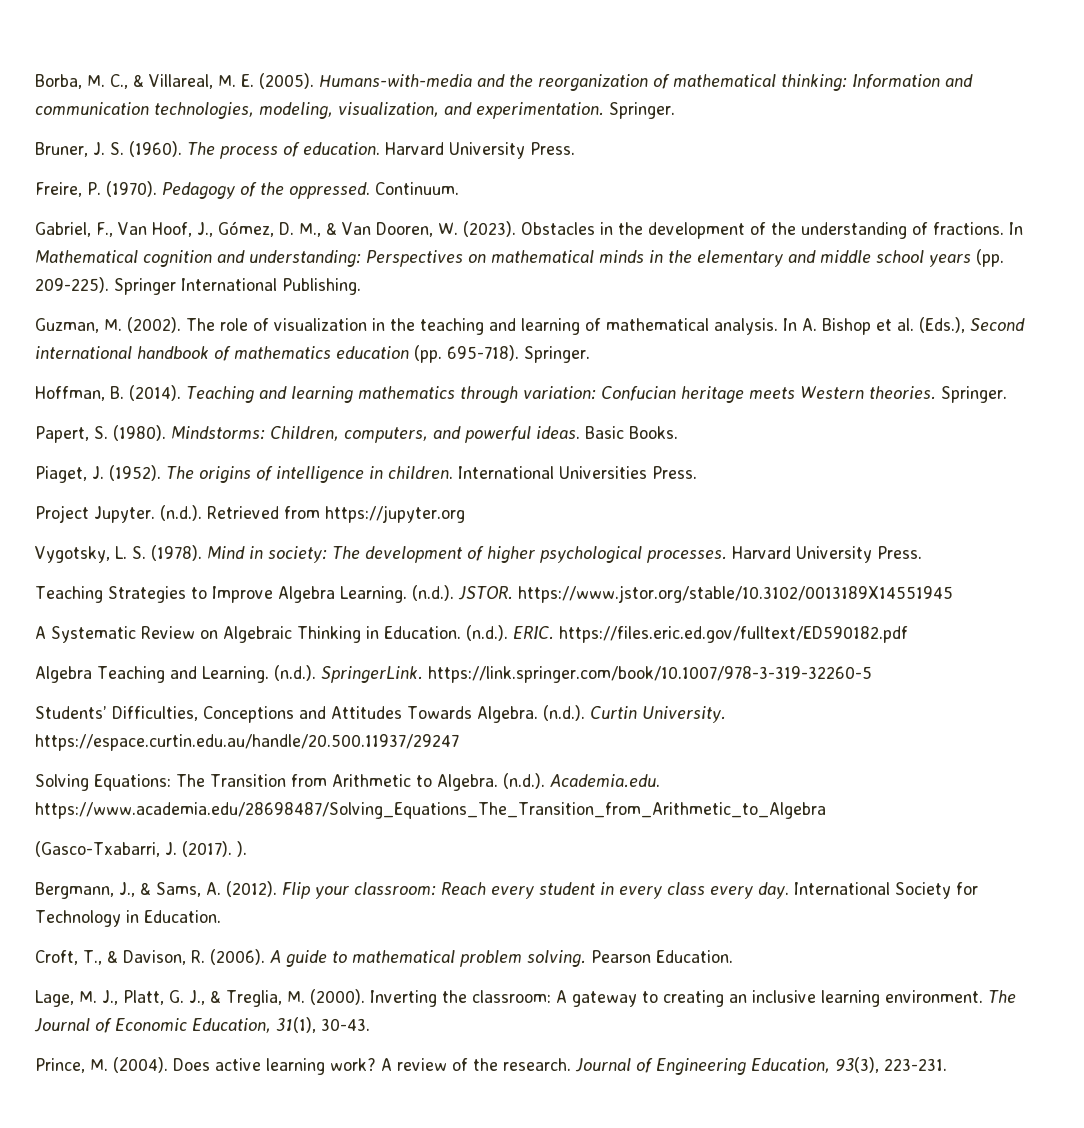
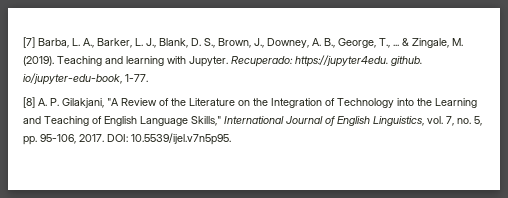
[35,73,973,91] [35,102,675,119] [35,141,575,159] [35,181,459,199] [35,221,1023,239] [35,249,1004,267] [35,277,361,295] [35,317,1025,335] [35,345,590,363] [35,385,1007,403] [35,425,678,443] [35,465,697,483] [35,505,465,523] [35,545,922,563] [35,585,953,603] [35,625,908,643] [35,665,872,683] [35,705,726,723] [35,734,459,751] [35,773,660,791] [35,802,826,819] [35,841,247,857] [35,881,978,899] [35,910,221,927] [35,949,733,967] [35,989,1016,1007] [34,1017,370,1033] [35,1057,947,1075] Borba, M. C., & Villareal, M. E. (2005). Humans-with-media and the reorganization of mathematical thinking: Information and communication technologies, modeling, visualization, and experimentation. Springer. // Bruner, J. S. (1960). The process of education. Harvard University Press. // Freire, P. (1970). Pedagogy of the oppressed. Continuum. // Gabriel, F., Van Hoof, J., Gómez, D. M., & Van Dooren, W. (2023). Obstacles in the development of the understanding of fractions. In Mathematical cognition and understanding: Perspectives on mathematical minds in the elementary and middle school years (pp. 209-225). Springer International Publishing. // Guzman, M. (2002). The role of visualization in the teaching and learning of mathematical analysis. In A. Bishop et al. (Eds.), Second international handbook of mathematics education (pp. 695-718). Springer. // Hoffman, B. (2014). Teaching and learning mathematics through variation: Confucian heritage meets Western theories. Springer. // Papert, S. (1980). Mindstorms: Children, computers, and powerful ideas. Basic Books. // Piaget, J. (1952). The origins of intelligence in children. International Universities Press. // Project Jupyter. (n.d.). Retrieved from https://jupyter.org // Vygotsky, L. S. (1978). Mind in society: The development of higher psychological processes. Harvard University Press. // Teaching Strategies to Improve Algebra Learning. (n.d.). JSTOR. https://www.jstor.org/stable/10.3102/0013189X14551945 // A Systematic Review on Algebraic Thinking in Education. (n.d.). ERIC. https://files.eric.ed.gov/fulltext/ED590182.pdf // Algebra Teaching and Learning. (n.d.). SpringerLink. https://link.springer.com/book/10.1007/978-3-319-32260-5 // Students’ Difficulties, Conceptions and Attitudes Towards Algebra. (n.d.). Curtin University. https://espace.curtin.edu.au/handle/20.500.11937/29247 // Solving Equations: The Transition from Arithmetic to Algebra. (n.d.). Academia.edu. https://www.academia.edu/28698487/Solving_Equations_The_Transition_from_Arithmetic_to_Algebra // (Gasco-Txabarri, J. (2017). ). // Bergmann, J., & Sams, A. (2012). Flip your classroom: Reach every student in every class every day. International Society for Technology in Education. // Croft, T., & Davison, R. (2006). A guide to mathematical problem solving. Pearson Education. // Lage, M. J., Platt, G. J., & Treglia, M. (2000). Inverting the classroom: A gateway to creating an inclusive learning environment. The Journal of Economic Education, 31(1), 30-43. // Prince, M. (2004). Does active learning work? A review of the research. Journal of Engineering Education, 93(3), 223-231. -> [23,37,463,48] [23,55,422,67] [23,73,148,85] [23,97,477,108] [23,116,482,126] [23,133,231,145] [7] Barba, L. A., Barker, L. J., Blank, D. S., Brown, J., Downey, A. B., George, T., ... & Zingale, M. (2019). Teaching and learning with Jupyter. Recuperado: https://jupyter4edu. github. io/jupyter-edu-book, 1-77. // [8] A. P. Gilakjani, "A Review of the Literature on the Integration of Technology into the Learning and Teaching of English Language Skills," International Journal of English Linguistics, vol. 7, no. 5, pp. 95-106, 2017. DOI: 10.5539/ijel.v7n5p95.

